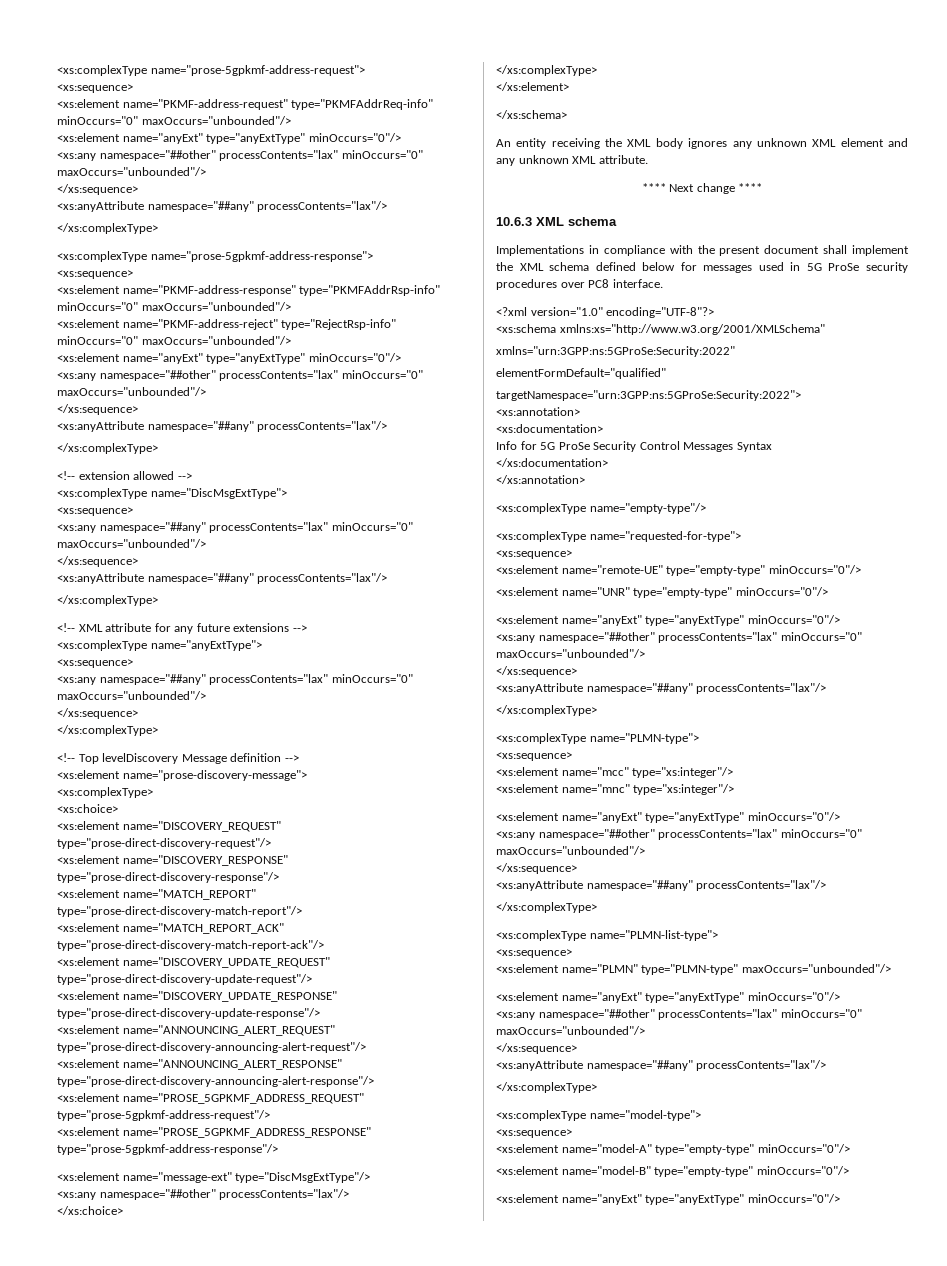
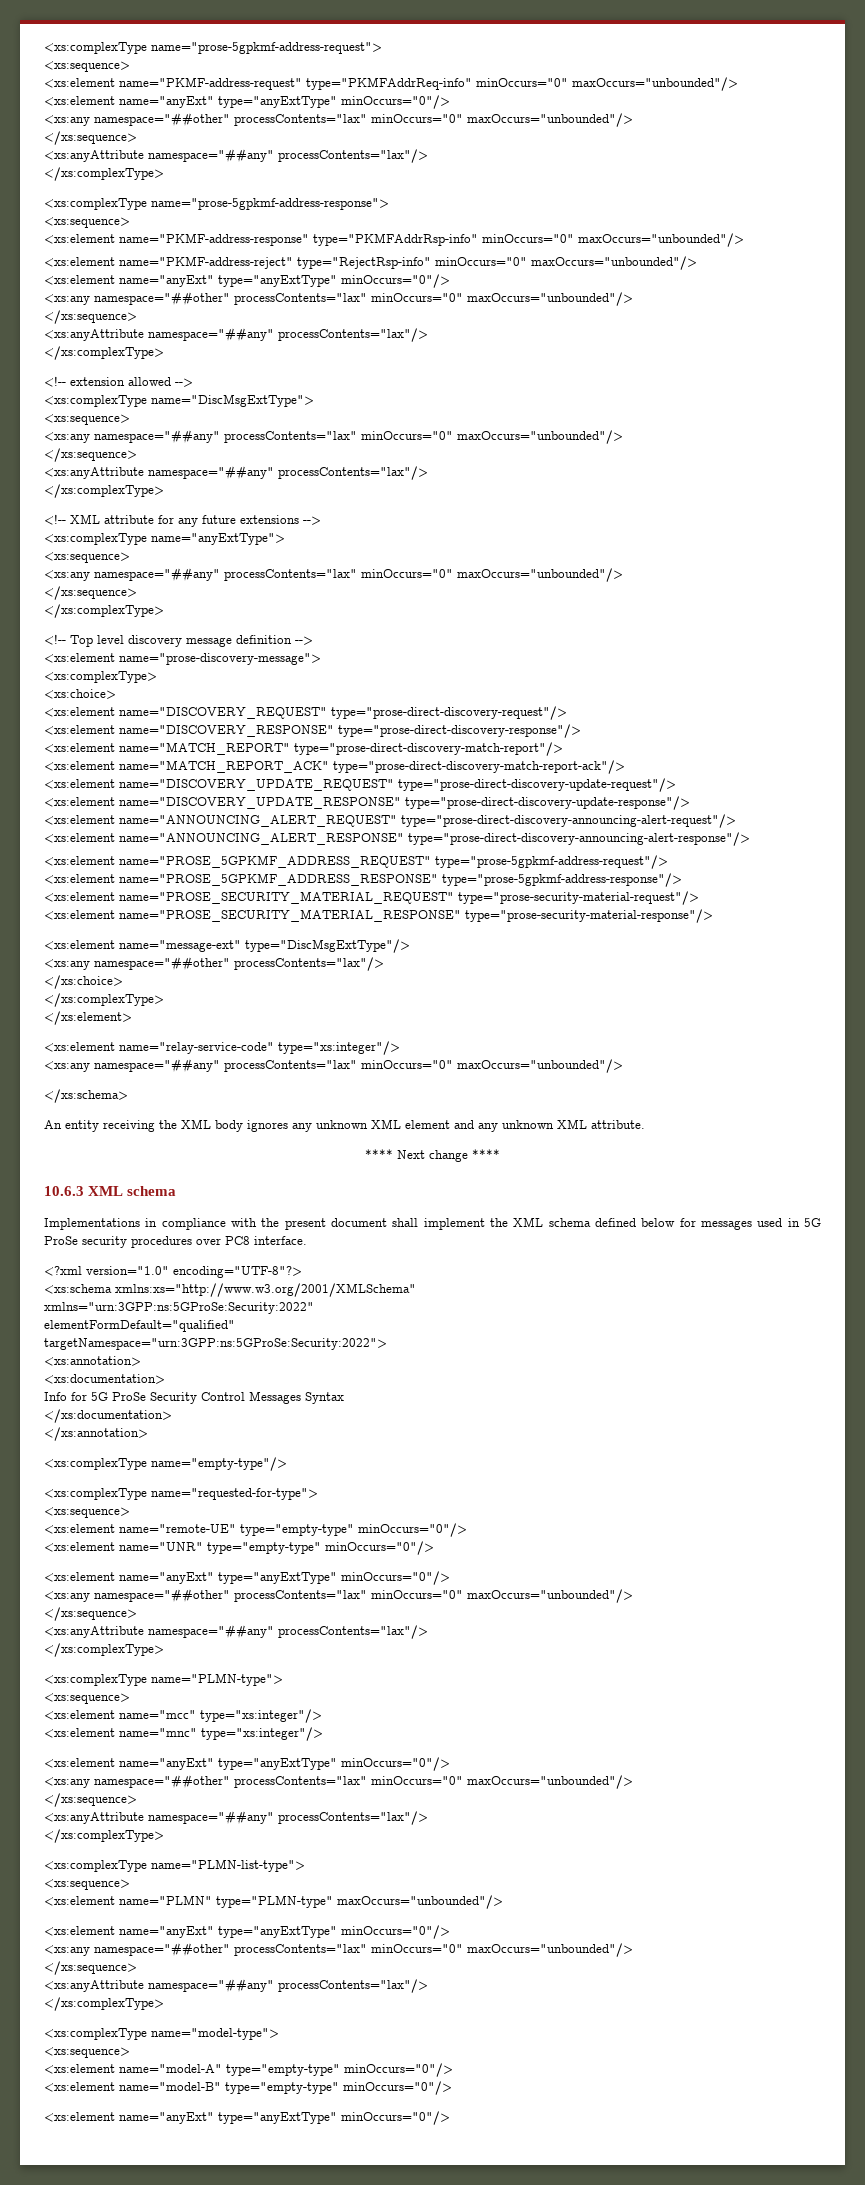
[102,753,227,764] levelDiscovery Message -> [97,635,232,647] level discovery message
(278, 1149) none -> [44,891,699,905] [44,909,713,923] // <xs:element name="PROSE_SECURITY_MATERIAL_REQUEST" type="prose-security-material-request"/> // <xs:element name="PROSE_SECURITY_MATERIAL_RESPONSE" type="prose-security-material-response"/>
(569, 86) none -> [44,1041,400,1055] [44,1059,623,1073] // <xs:element name="relay-service-code" type="xs:integer"/> // <xs:any namespace="##any" processContents="lax" minOccurs="0" maxOccurs="unbounded"/>

